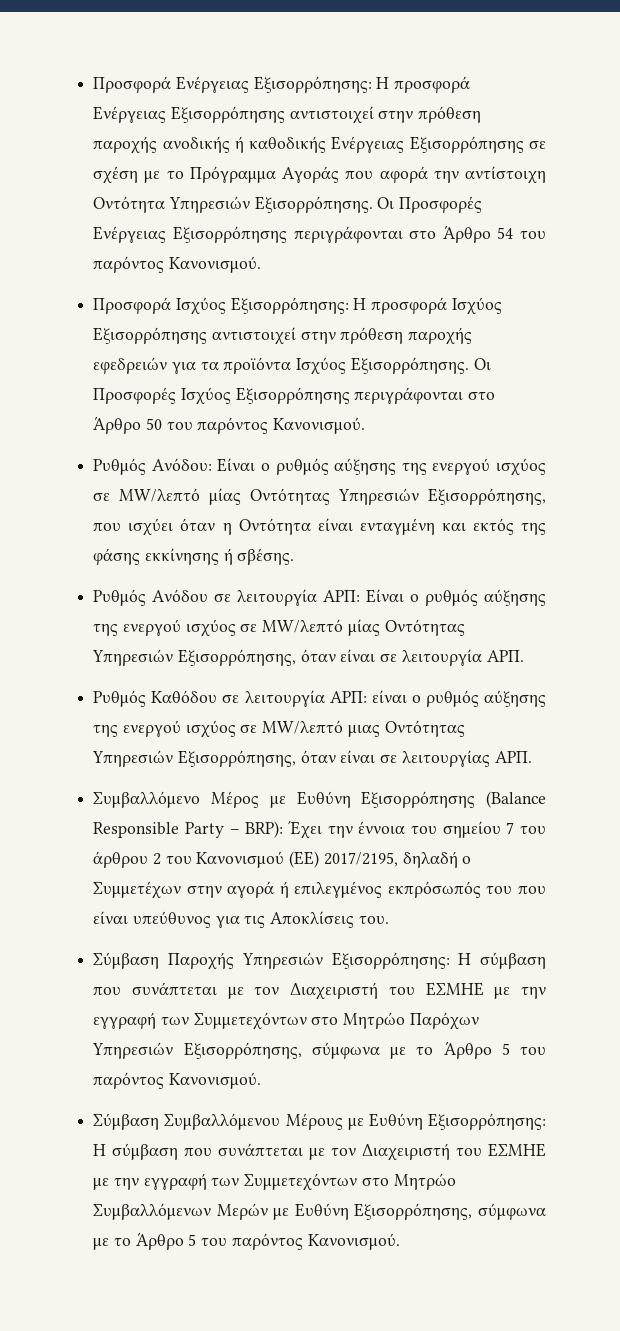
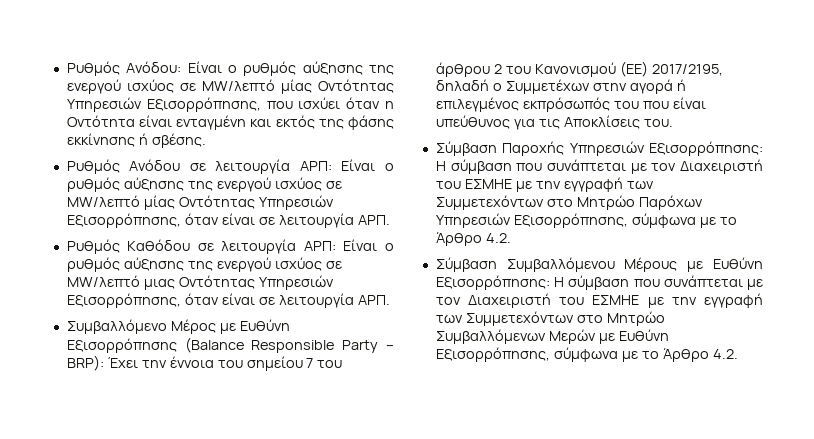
[93,76,471,93] [93,106,482,124] [93,136,547,154] [93,166,546,184] [93,196,483,213] [93,225,546,243] [93,256,261,273] [93,297,502,315] [93,327,473,345] [93,357,491,375] [93,387,496,405] [93,416,366,434] Προσφορά Ενέργειας Εξισορρόπησης: Η προσφορά Ενέργειας Εξισορρόπησης αντιστοιχεί στην πρόθεση παροχής ανοδικής ή καθοδικής Ενέργειας Εξισορρόπησης σε σχέση με το Πρόγραμμα Αγοράς που αφορά την αντίστοιχη Οντότητα Υπηρεσιών Εξισορρόπησης. Οι Προσφορές Ενέργειας Εξισορρόπησης περιγράφονται στο Άρθρο 54 του παρόντος Κανονισμού. // Προσφορά Ισχύος Εξισορρόπησης: Η προσφορά Ισχύος Εξισορρόπησης αντιστοιχεί στην πρόθεση παροχής εφεδρειών για τα προϊόντα Ισχύος Εξισορρόπησης. Οι Προσφορές Ισχύος Εξισορρόπησης περιγράφονται στο Άρθρο 50 του παρόντος Κανονισμού. // -> (66, 68) none
[371,690,407,703] είναι -> [343,239,378,251] Είναι
[401,750,490,767] λειτουργίας -> [278,293,354,308] λειτουργία
[501,1043,546,1055] [93,1072,261,1089] 5 του παρόντος Κανονισμού. -> [485,233,511,243] 4.2.
[188,1233,400,1250] 5 του παρόντος Κανονισμού. -> [712,349,738,359] 4.2.

